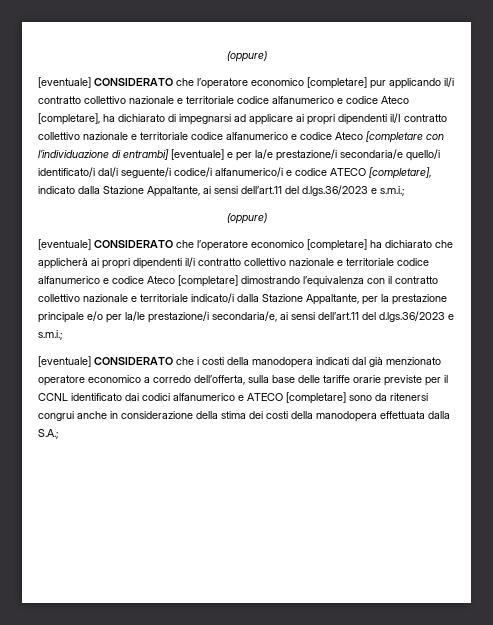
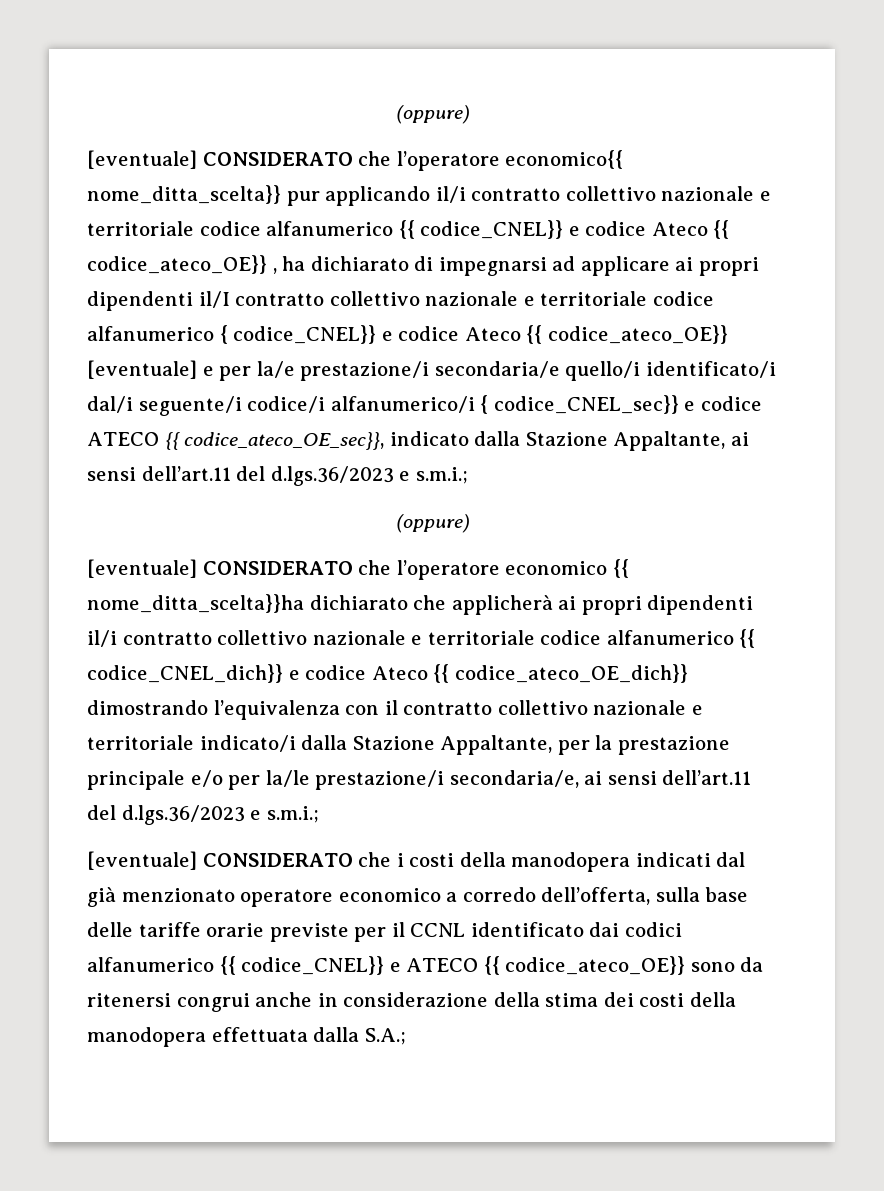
[226,51,267,62] [38,77,367,89] (oppure) // [eventuale] CONSIDERATO che l’operatore economico [completare] -> [395,105,470,124] [87,150,624,171] [87,185,281,204] (oppure) // [eventuale] CONSIDERATO che l’operatore economico{{ nome_ditta_scelta}}
[337,96,409,104] [38,113,100,125] e codice Ateco [completare], -> [398,220,730,239] [87,255,277,274] {{ codice_CNEL}} e codice Ateco {{ codice_ateco_OE}} ,
[291,131,444,143] [38,149,169,160] e codice Ateco [completare con l’individuazione di entrambi] -> [219,325,728,344] { codice_CNEL}} e codice Ateco {{ codice_ateco_OE}}
(283, 172) none -> [480,395,679,414] { codice_CNEL_sec}}
[369,167,431,179] [completare], -> [164,432,385,450] {{ codice_ateco_OE_sec}},
[307,239,382,251] [completare] ha -> [612,559,629,578] [87,594,304,613] {{ nome_ditta_scelta}}ha
[103,275,238,287] e codice Ateco [completare] -> [739,629,756,648] [87,664,688,683] {{ codice_CNEL_dich}} e codice Ateco {{ codice_ateco_OE_dich}}
[238,392,346,404] e ATECO [completare] -> [219,956,686,975] {{ codice_CNEL}} e ATECO {{ codice_ateco_OE}}

